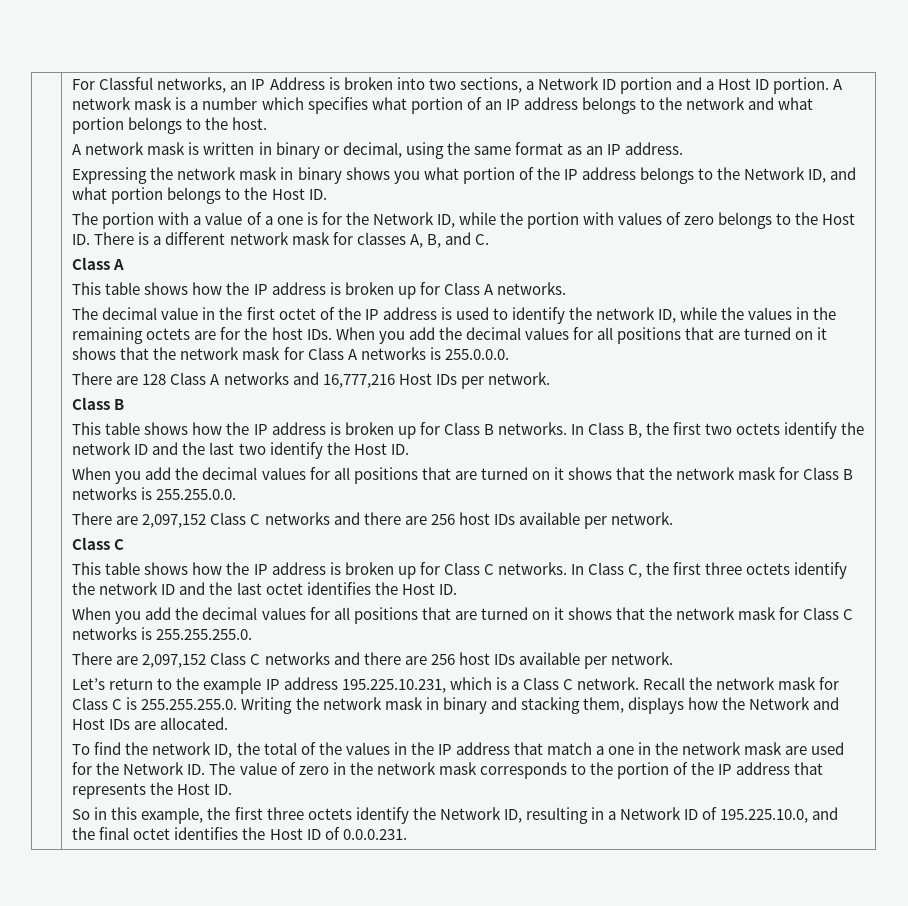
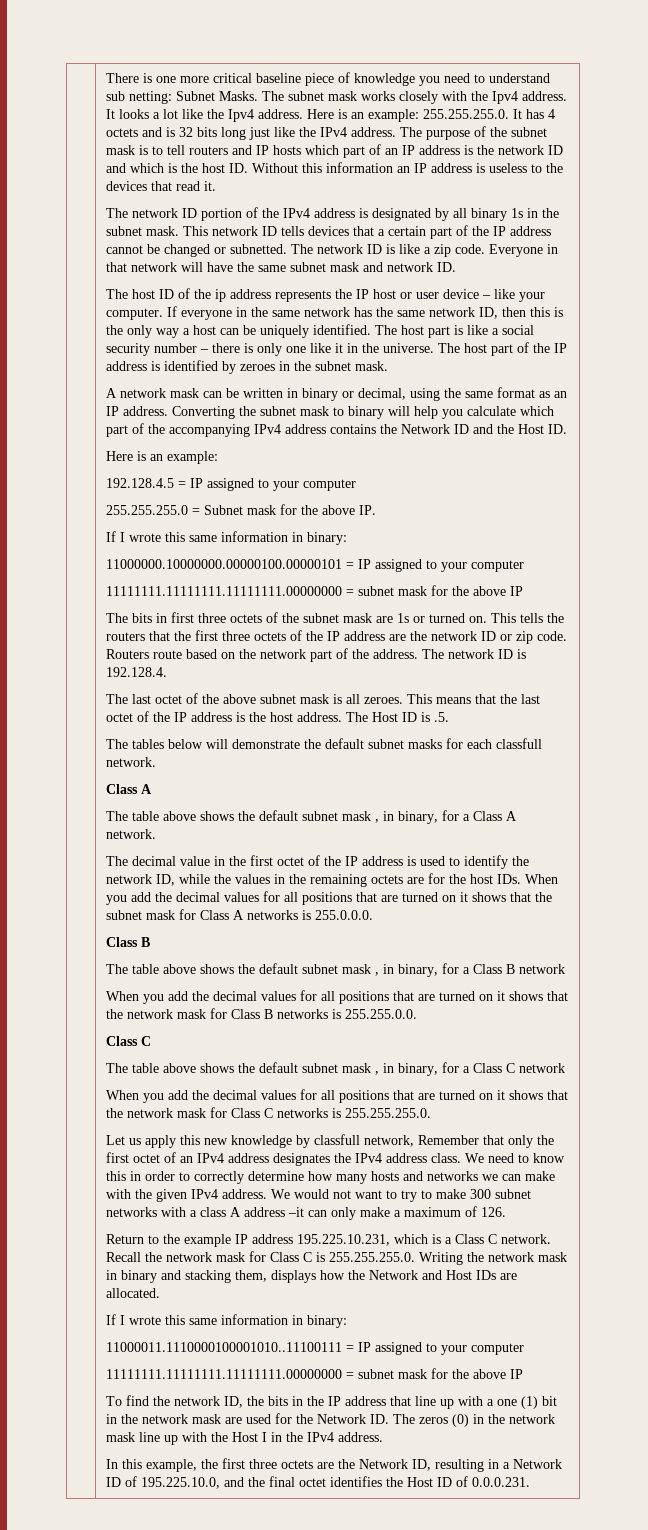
[72,77,844,94] [72,97,814,114] [72,117,268,134] [72,142,200,155] | For Classful networks, an IP Address is broken into two sections, a Network ID portion and a Host ID portion. A network mask is a number which specifies what portion of an IP address belongs to the network and what portion belongs to the host. // A network mask is -> [105,72,550,86] [105,91,567,104] [105,109,555,122] [105,126,547,140] [105,144,563,158] [105,162,563,173] [105,181,216,191] [105,207,559,221] [105,225,551,239] [105,244,558,257] [105,262,456,272] [105,288,545,302] [105,306,563,320] [105,324,534,338] [105,342,567,356] [105,360,388,374] [105,388,239,398] | There is one more critical baseline piece of knowledge you need to understand sub netting: Subnet Masks. The subnet mask works closely with the Ipv4 address. It looks a lot like the Ipv4 address. Here is an example: 255.255.255.0. It has 4 octets and is 32 bits long just like the IPv4 address. The purpose of the subnet mask is to tell routers and IP hosts which part of an IP address is the network ID and which is the host ID. Without this information an IP address is useless to the devices that read it. // The network ID portion of the IPv4 address is designated by all binary 1s in the subnet mask. This network ID tells devices that a certain part of the IP address cannot be changed or subnetted. The network ID is like a zip code. Everyone in that network will have the same subnet mask and network ID. // The host ID of the ip address represents the IP host or user device – like your computer. If everyone in the same network has the same network ID, then this is the only way a host can be uniquely identified. The host part is like a social security number – there is only one like it in the universe. The host part of the IP address is identified by zeroes in the subnet mask. // A network mask can be
[72,167,857,184] [72,187,327,204] [72,212,856,229] [72,232,489,248] [72,257,125,270] [72,282,566,299] // Expressing the network mask in binary shows you what portion of the IP address belongs to the Network ID, and what portion belongs to the Host ID. // The portion with a value of a one is for the Network ID, while the portion with values of zero belongs to the Host ID. There is a different network mask for classes A, B, and C. // Class A // This table shows how the IP address is broken up for Class A networks. -> [171,406,554,419] [105,423,567,437] [105,451,218,464] [105,478,356,491] [105,504,376,515] [105,531,347,545] [105,559,524,572] [105,585,523,596] [105,612,564,623] [105,630,567,644] [105,648,526,662] [105,667,167,677] [105,693,540,704] [105,711,449,722] [105,738,542,749] [105,757,156,767] [105,784,152,794] [105,810,517,824] [105,829,156,839] Converting the subnet mask to binary will help you calculate which part of the accompanying IPv4 address contains the Network ID and the Host ID. // Here is an example: // 192.128.4.5 = IP assigned to your computer // 255.255.255.0 = Subnet mask for the above IP. // If I wrote this same information in binary: // 11000000.10000000.00000100.00000101 = IP assigned to your computer // 11111111.11111111.11111111.00000000 = subnet mask for the above IP // The bits in first three octets of the subnet mask are 1s or turned on. This tells the routers that the first three octets of the IP address are the network ID or zip code. Routers route based on the network part of the address. The network ID is 192.128.4. // The last octet of the above subnet mask is all zeroes. This means that the last octet of the IP address is the host address. The Host ID is .5. // The tables below will demonstrate the default subnet masks for each classfull network. // Class A // The table above shows the default subnet mask , in binary, for a Class A network.
[180,347,240,360] network -> [105,910,142,920] subnet
[72,372,550,389] [72,397,125,410] [72,422,865,439] [72,442,409,459] There are 128 Class A networks and 16,777,216 Host IDs per network. // Class B // This table shows how the IP address is broken up for Class B networks. In Class B, the first two octets identify the network ID and the last two identify the Host ID. -> [105,937,150,947] [105,963,565,977] Class B // The table above shows the default subnet mask , in binary, for a Class B network
[72,512,673,529] [72,537,125,550] [72,562,848,579] [72,582,457,595] There are 2,097,152 Class C networks and there are 256 host IDs available per network. // Class C // This table shows how the IP address is broken up for Class C networks. In Class C, the first three octets identify the network ID and the last octet identifies the Host ID. -> [105,1036,151,1046] [105,1062,565,1076] Class C // The table above shows the default subnet mask , in binary, for a Class C network
[72,652,673,669] [72,678,154,690] There are 2,097,152 Class C networks and there are 256 host IDs available per network. // Let’s return -> [105,1134,554,1148] [105,1152,565,1166] [105,1171,555,1184] [105,1189,531,1202] [105,1206,506,1220] [105,1234,144,1244] Let us apply this new knowledge by classfull network, Remember that only the first octet of an IPv4 address designates the IPv4 address class. We need to know this in order to correctly determine how many hosts and networks we can make with the given IPv4 address. We would not want to try to make 300 subnet networks with a class A address –it can only make a maximum of 126. // Return
(229, 723) none -> [105,1314,347,1328] [105,1342,524,1355] [105,1368,523,1379] // If I wrote this same information in binary: // 11000011.1110000100001010..11100111 = IP assigned to your computer // 11111111.11111111.11111111.00000000 = subnet mask for the above IP
[263,742,390,755] total of the values -> [267,1396,288,1406] bits
[547,742,635,755] match a one -> [414,1396,557,1409] line up with a one (1) bit
[239,762,824,779] [72,782,233,799] [72,807,108,820] value of zero in the network mask corresponds to the portion of the IP address that represents the Host ID. // So in -> [418,1414,555,1427] [105,1432,383,1445] [105,1459,118,1469] zeros (0) in the network mask line up with the Host I in the IPv4 address. // In
[355,807,409,824] identify -> [316,1462,334,1469] are

